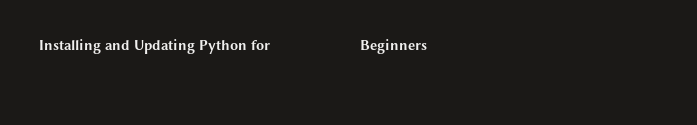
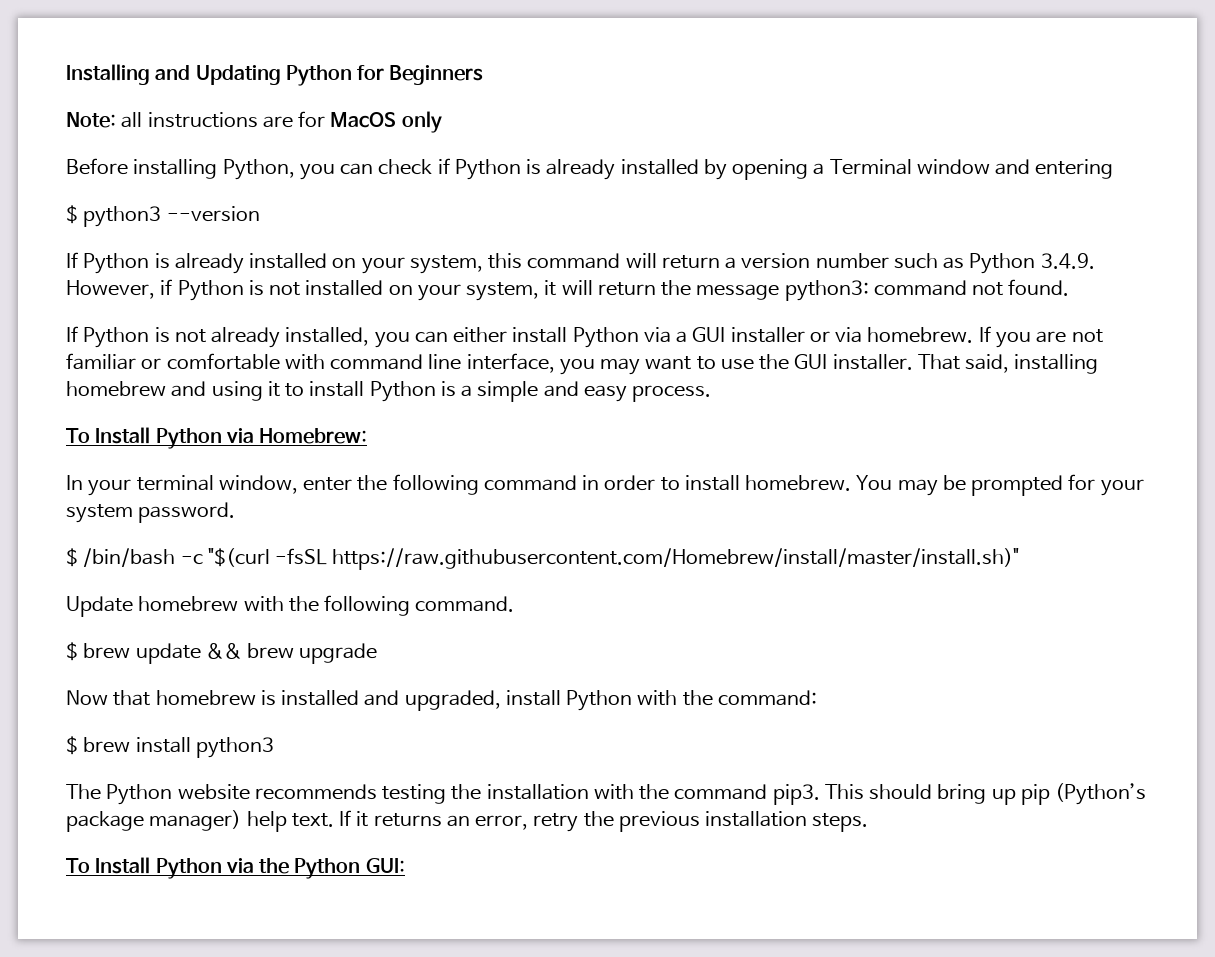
(427, 46) none -> [66,111,442,133] [66,158,1114,180] [66,205,260,227] [66,252,1095,274] [66,279,1070,301] [66,326,1103,348] [66,353,1099,375] [66,381,712,402] [66,427,368,449] [66,474,1144,496] [66,502,236,523] [66,548,1020,570] [66,595,515,617] [66,642,378,664] [66,690,817,711] [66,736,274,758] [66,783,1147,805] [66,810,869,832] [66,857,405,879] // Note: all instructions are for MacOS only // Before installing Python, you can check if Python is already installed by opening a Terminal window and entering // $ python3 --version // If Python is already installed on your system, this command will return a version number such as Python 3.4.9. However, if Python is not installed on your system, it will return the message python3: command not found. // If Python is not already installed, you can either install Python via a GUI installer or via homebrew. If you are not familiar or comfortable with command line interface, you may want to use the GUI installer. That said, installing homebrew and using it to install Python is a simple and easy process. // To Install Python via Homebrew: // In your terminal window, enter the following command in order to install homebrew. You may be prompted for your system password. // $ /bin/bash -c "$(curl -fsSL https://raw.githubusercontent.com/Homebrew/install/master/install.sh)" // Update homebrew with the following command. // $ brew update && brew upgrade // Now that homebrew is installed and upgraded, install Python with the command: // $ brew install python3 // The Python website recommends testing the installation with the command pip3. This should bring up pip (Python’s package manager) help text. If it returns an error, retry the previous installation steps. // To Install Python via the Python GUI:

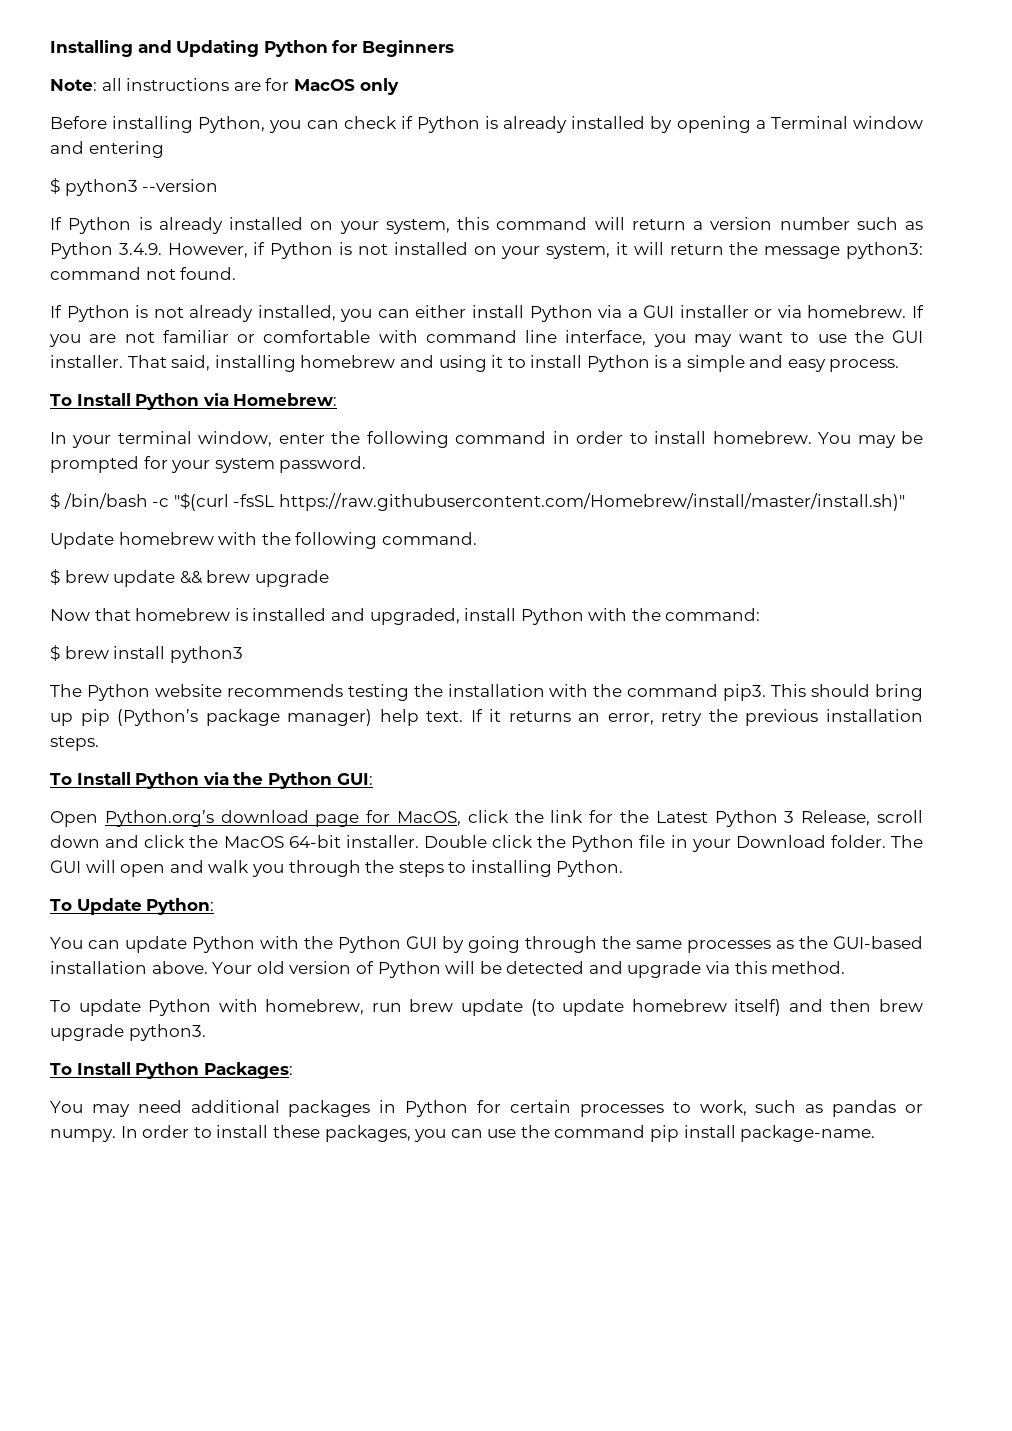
(405, 866) none -> [50,810,923,827] [50,835,923,852] [50,860,624,877] [50,898,215,915] [50,936,923,953] [50,961,846,978] [50,999,923,1016] [50,1024,206,1041] [50,1062,293,1079] [50,1100,924,1117] [50,1125,876,1142] // Open Python.org’s download page for MacOS, click the link for the Latest Python 3 Release, scroll down and click the MacOS 64-bit installer. Double click the Python file in your Download folder. The GUI will open and walk you through the steps to installing Python. // To Update Python: // You can update Python with the Python GUI by going through the same processes as the GUI-based installation above. Your old version of Python will be detected and upgrade via this method. // To update Python with homebrew, run brew update (to update homebrew itself) and then brew upgrade python3. // To Install Python Packages: // You may need additional packages in Python for certain processes to work, such as pandas or numpy. In order to install these packages, you can use the command pip install package-name.

